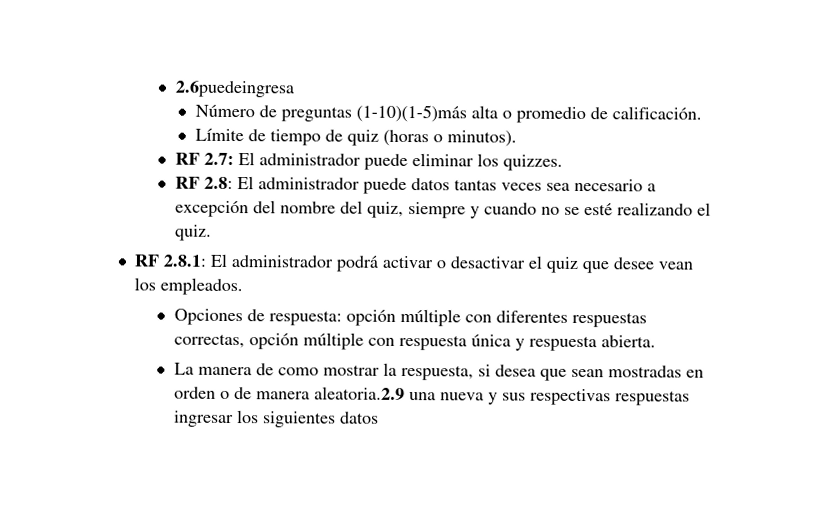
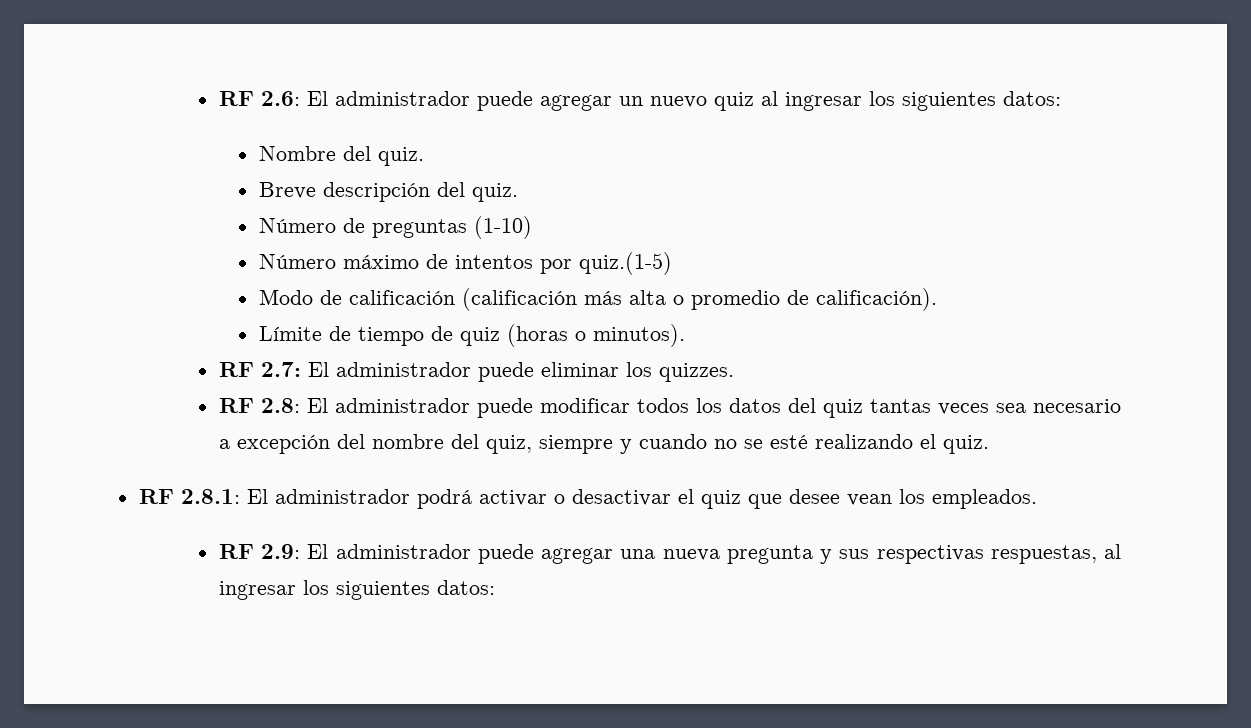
[174,80,294,98] [194,104,467,123] 2.6puedeingresa // Número de preguntas (1-10)(1-5)más -> [218,91,1061,111] [258,146,424,166] [258,182,518,202] [258,216,532,239] [258,252,672,275] [258,288,622,311] RF 2.6: El administrador puede agregar un nuevo quiz al ingresar los siguientes datos: // Nombre del quiz. // Breve descripción del quiz. // Número de preguntas (1-10) // Número máximo de intentos por quiz.(1-5) // Modo de calificación (calificación más
[611,106,702,120] calificación. -> [815,288,937,311] calificación).
[410,178,450,191] datos -> [539,398,863,418] modificar todos los datos del quiz
[173,308,647,328] [173,332,656,352] [173,362,704,381] [173,386,405,400] Opciones de respuesta: opción múltiple con diferentes respuestas correctas, opción múltiple con respuesta única y respuesta abierta. // La manera de como mostrar la respuesta, si desea que sean mostradas en orden o de manera aleatoria.2.9 -> [218,544,614,564] RF 2.9: El administrador puede agregar
(484, 396) none -> [726,545,813,564] pregunta
[614,390,690,406] [173,410,379,428] respuestas ingresar los siguientes datos -> [990,544,1121,564] [218,580,495,600] respuestas, al ingresar los siguientes datos:

